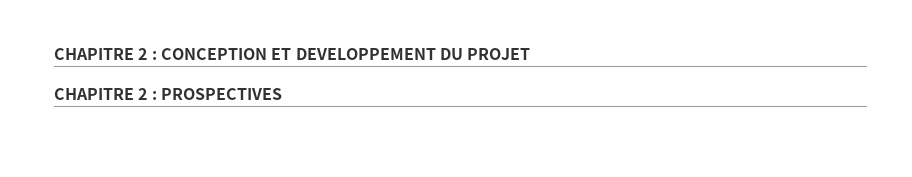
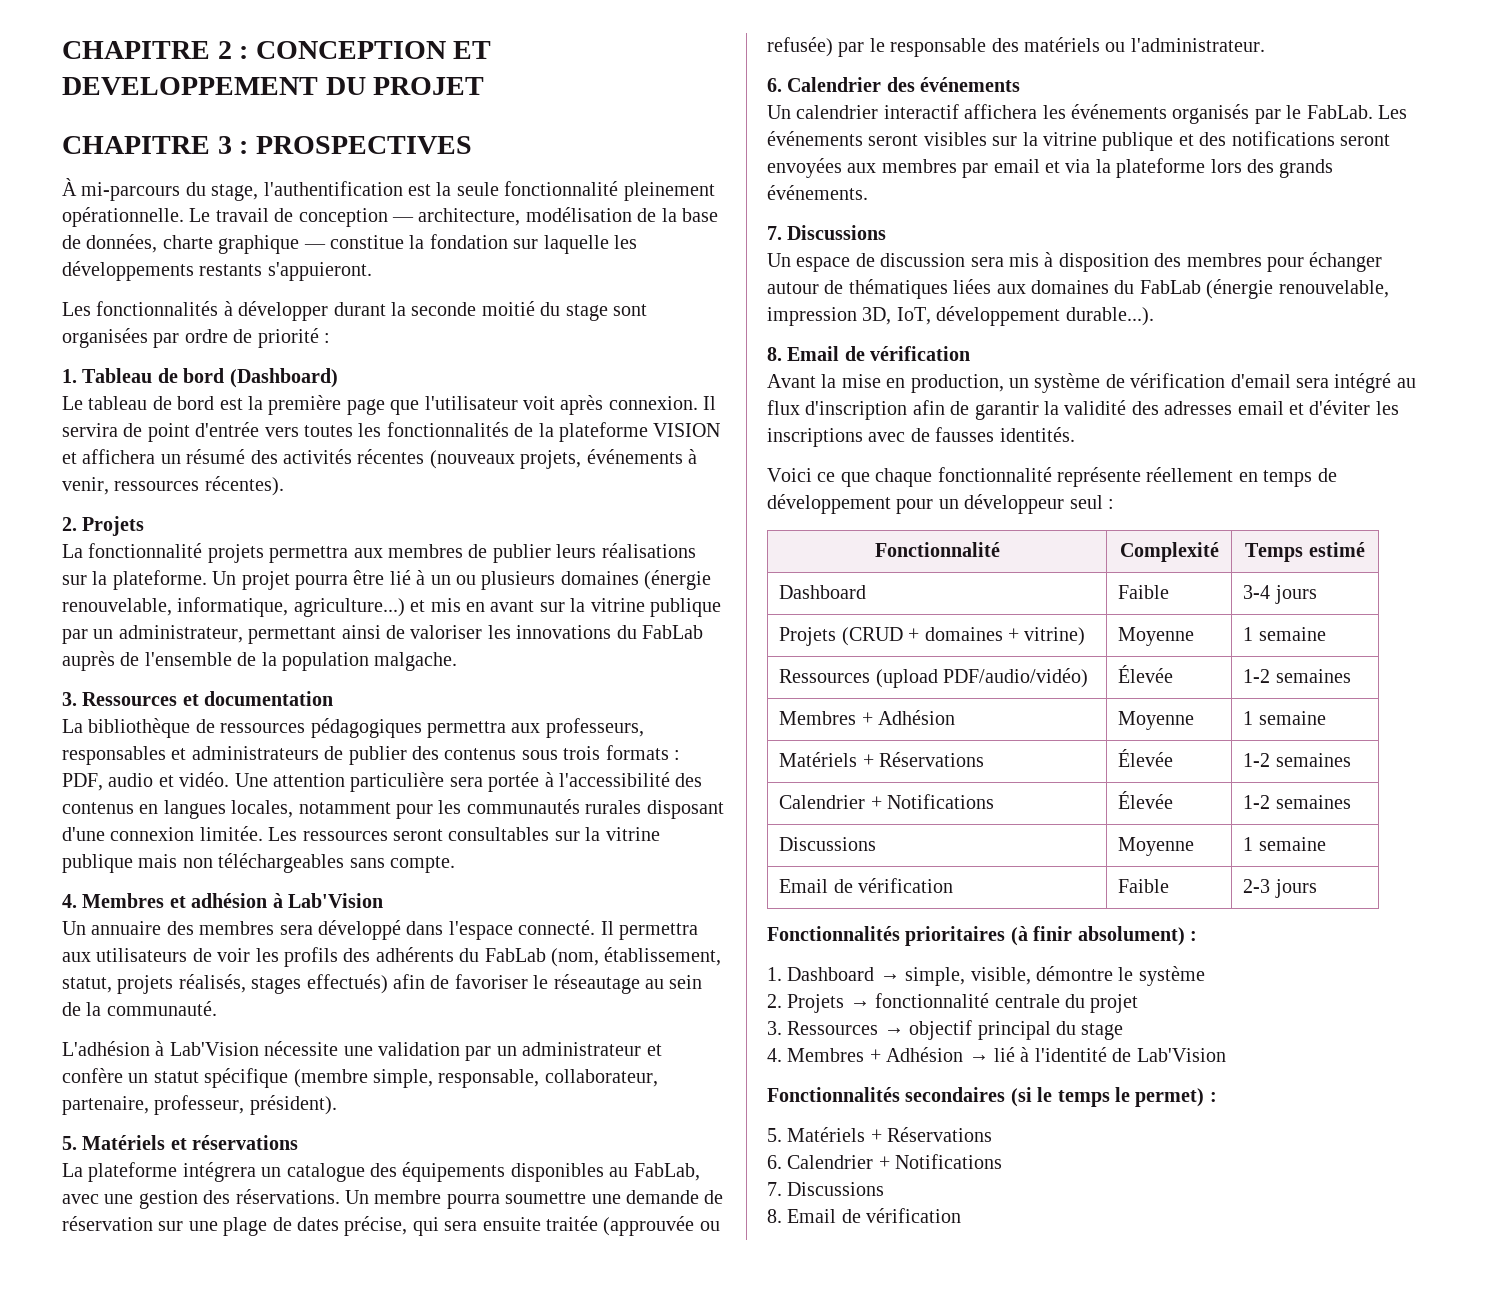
[138,88,148,100] 2 -> [217,136,232,154] 3
(282, 94) none -> [62,178,715,201] [62,207,718,227] [62,234,637,254] [62,261,372,281] [62,301,647,321] [62,328,330,348] [62,368,338,388] [62,395,717,415] [62,422,721,442] [62,449,697,469] [62,476,284,496] [62,516,145,536] [62,543,696,563] [62,570,712,590] [62,597,721,617] [62,625,703,644] [62,651,458,671] [62,691,334,706] [62,718,644,738] [62,745,680,765] [62,772,703,792] [62,799,724,819] [62,826,660,841] [62,853,455,873] [62,893,383,908] [62,920,698,940] [62,947,722,967] [62,974,703,994] [62,1001,217,1016] [62,1041,662,1061] [62,1068,658,1088] [62,1095,337,1115] [62,1135,299,1150] [62,1162,700,1182] [62,1189,724,1209] [62,1216,720,1236] [767,37,1265,57] [767,77,1021,92] [767,104,1407,124] [767,131,1390,151] [767,158,1334,178] [767,185,868,200] [767,225,887,240] [767,252,1383,272] [767,279,1389,299] [767,306,1154,326] [767,346,971,361] [767,373,1416,393] [767,400,1399,420] [767,427,1075,447] [767,467,1337,487] [767,494,1114,514] [874,542,1000,557] [1119,542,1219,562] [1245,542,1365,562] [779,585,867,599] [1118,585,1170,599] [1243,585,1317,604] [779,627,1086,646] [1118,627,1195,646] [1243,627,1326,641] [779,668,1089,688] [1118,665,1174,683] [1243,669,1351,683] [779,710,956,725] [1118,711,1195,730] [1243,711,1326,725] [779,752,985,767] [1118,749,1174,767] [1243,753,1351,767] [779,794,995,809] [1118,791,1174,809] [1243,795,1351,809] [779,837,877,851] [1118,837,1195,856] [1243,837,1326,851] [779,878,954,893] [1118,879,1170,893] [1243,879,1317,898] [767,926,1197,946] [767,966,1205,986] [767,993,1139,1013] [767,1020,1124,1040] [767,1047,1226,1062] [767,1087,1217,1107] [767,1127,993,1142] [767,1154,1003,1169] [767,1182,885,1196] [767,1208,962,1223] // À mi-parcours du stage, l'authentification est la seule fonctionnalité pleinement opérationnelle. Le travail de conception — architecture, modélisation de la base de données, charte graphique — constitue la fondation sur laquelle les développements restants s'appuieront. // Les fonctionnalités à développer durant la seconde moitié du stage sont organisées par ordre de priorité : // 1. Tableau de bord (Dashboard) // Le tableau de bord est la première page que l'utilisateur voit après connexion. Il servira de point d'entrée vers toutes les fonctionnalités de la plateforme VISION et affichera un résumé des activités récentes (nouveaux projets, événements à venir, ressources récentes). // 2. Projets // La fonctionnalité projets permettra aux membres de publier leurs réalisations sur la plateforme. Un projet pourra être lié à un ou plusieurs domaines (énergie renouvelable, informatique, agriculture...) et mis en avant sur la vitrine publique par un administrateur, permettant ainsi de valoriser les innovations du FabLab auprès de l'ensemble de la population malgache. // 3. Ressources et documentation // La bibliothèque de ressources pédagogiques permettra aux professeurs, responsables et administrateurs de publier des contenus sous trois formats : PDF, audio et vidéo. Une attention particulière sera portée à l'accessibilité des contenus en langues locales, notamment pour les communautés rurales disposant d'une connexion limitée. Les ressources seront consultables sur la vitrine publique mais non téléchargeables sans compte. // 4. Membres et adhésion à Lab'Vision // Un annuaire des membres sera développé dans l'espace connecté. Il permettra aux utilisateurs de voir les profils des adhérents du FabLab (nom, établissement, statut, projets réalisés, stages effectués) afin de favoriser le réseautage au sein de la communauté. // L'adhésion à Lab'Vision nécessite une validation par un administrateur et confère un statut spécifique (membre simple, responsable, collaborateur, partenaire, professeur, président). // 5. Matériels et réservations // La plateforme intégrera un catalogue des équipements disponibles au FabLab, avec une gestion des réservations. Un membre pourra soumettre une demande de réservation sur une plage de dates précise, qui sera ensuite traitée (approuvée ou refusée) par le responsable des matériels ou l'administrateur. // 6. Calendrier des événements // Un calendrier interactif affichera les événements organisés par le FabLab. Les événements seront visibles sur la vitrine publique et des notifications seront envoyées aux membres par email et via la plateforme lors des grands événements. // 7. Discussions // Un espace de discussion sera mis à disposition des membres pour échanger autour de thématiques liées aux domaines du FabLab (énergie renouvelable, impression 3D, IoT, développement durable...). // 8. Email de vérification // Avant la mise en production, un système de vérification d'email sera intégré au flux d'inscription afin de garantir la validité des adresses email et d'éviter les inscriptions avec de fausses identités. // Voici ce que chaque fonctionnalité représente réellement en temps de développement pour un développeur seul : // Fonctionnalité | Complexité | Temps estimé // Dashboard | Faible | 3-4 jours // Projets (CRUD + domaines + vitrine) | Moyenne | 1 semaine // Ressources (upload PDF/audio/vidéo) | Élevée | 1-2 semaines // Membres + Adhésion | Moyenne | 1 semaine // Matériels + Réservations | Élevée | 1-2 semaines // Calendrier + Notifications | Élevée | 1-2 semaines // Discussions | Moyenne | 1 semaine // Email de vérification | Faible | 2-3 jours // Fonctionnalités prioritaires (à finir absolument) : // 1. Dashboard → simple, visible, démontre le système // 2. Projets → fonctionnalité centrale du projet // 3. Ressources → objectif principal du stage // 4. Membres + Adhésion → lié à l'identité de Lab'Vision // Fonctionnalités secondaires (si le temps le permet) : // 5. Matériels + Réservations // 6. Calendrier + Notifications // 7. Discussions // 8. Email de vérification

